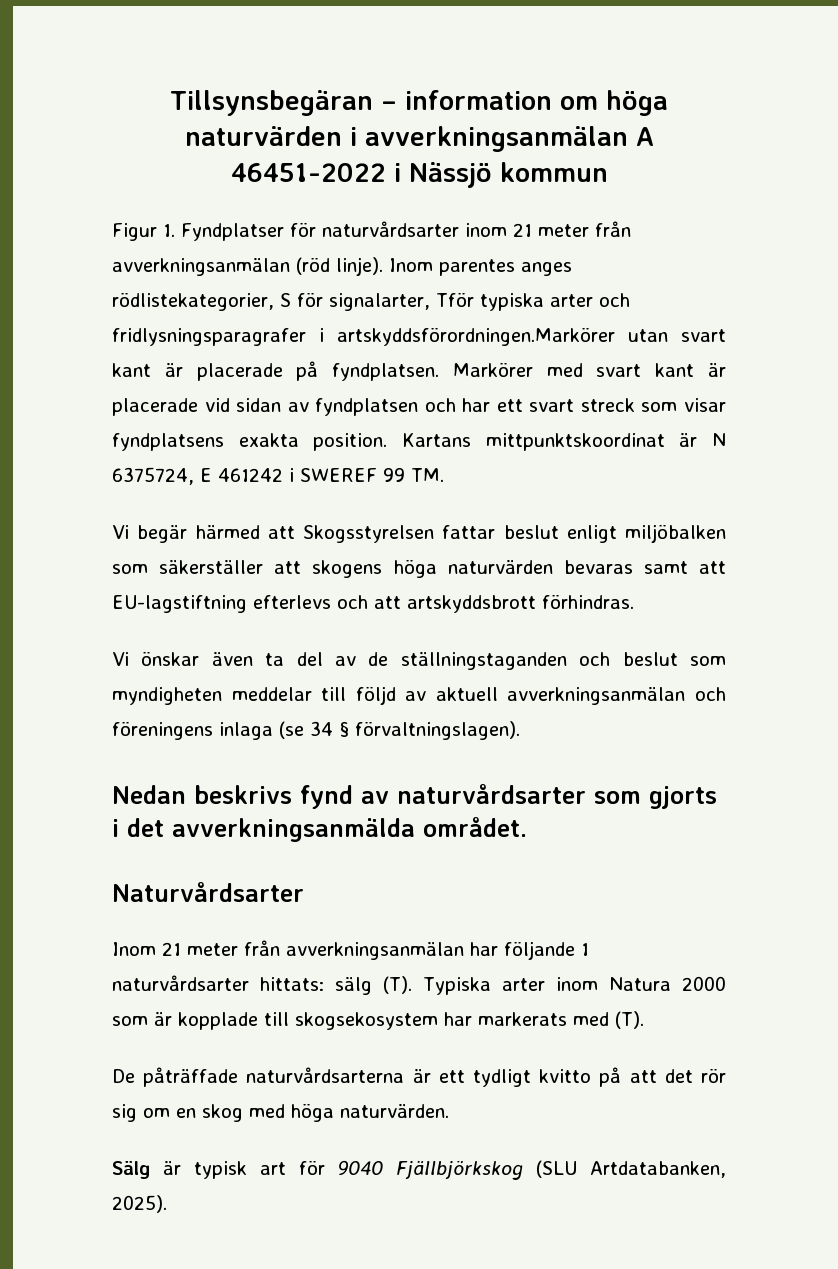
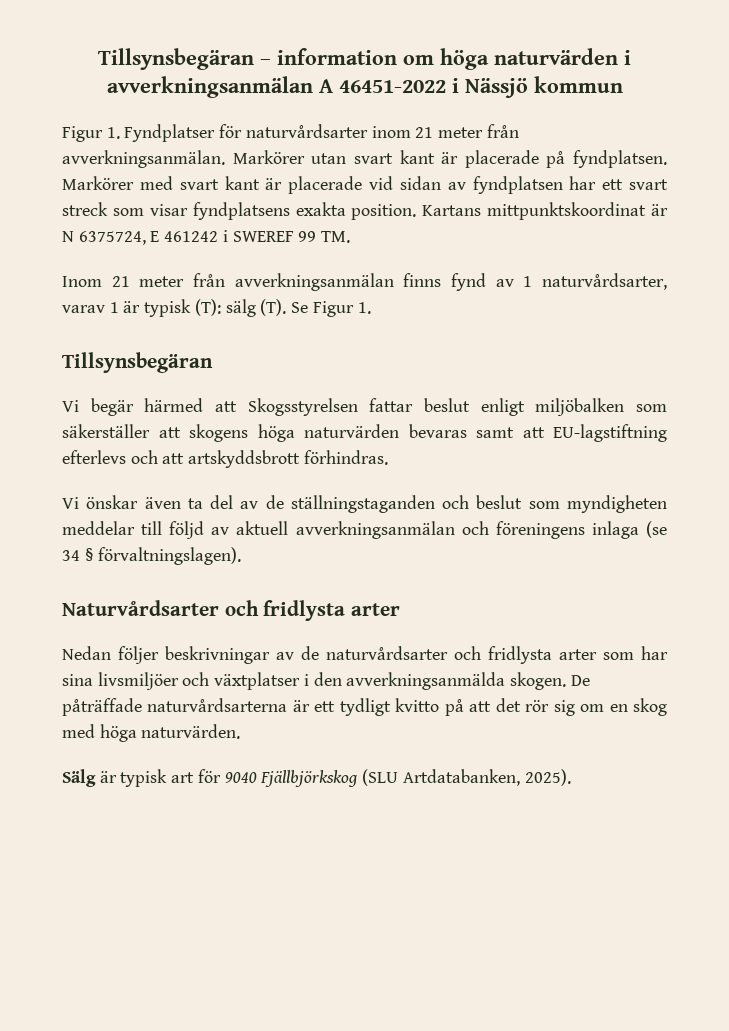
[112,257,572,276] [112,292,630,311] [112,327,615,346] avverkningsanmälan (röd linje). Inom parentes anges rödlistekategorier, S för signalarter, Tför typiska arter och fridlysningsparagrafer i artskyddsförordningen.Markörer -> [62,150,305,168] avverkningsanmälan. Markörer
[424,398,456,412] och -> (563, 185) none
(444, 475) none -> [62,273,667,291] [62,299,371,317] [62,352,213,373] // Inom 21 meter från avverkningsanmälan finns fynd av 1 naturvårdsarter, varav 1 är typisk (T): sälg (T). Se Figur 1. // Tillsynsbegäran
[112,784,717,809] [112,817,527,842] [112,882,304,902] [112,940,589,960] [112,975,726,995] [112,1011,644,1030] Nedan beskrivs fynd av naturvårdsarter som gjorts i det avverkningsanmälda området. // Naturvårdsarter // Inom 21 meter från avverkningsanmälan har följande 1 naturvårdsarter hittats: sälg (T). Typiska arter inom Natura 2000 som är kopplade till skogsekosystem har markerats med (T). // -> [62,600,400,621] [62,646,668,664] [62,672,567,690] Naturvårdsarter och fridlysta arter // Nedan följer beskrivningar av de naturvårdsarter och fridlysta arter som har sina livsmiljöer och växtplatser i den avverkningsanmälda skogen.

